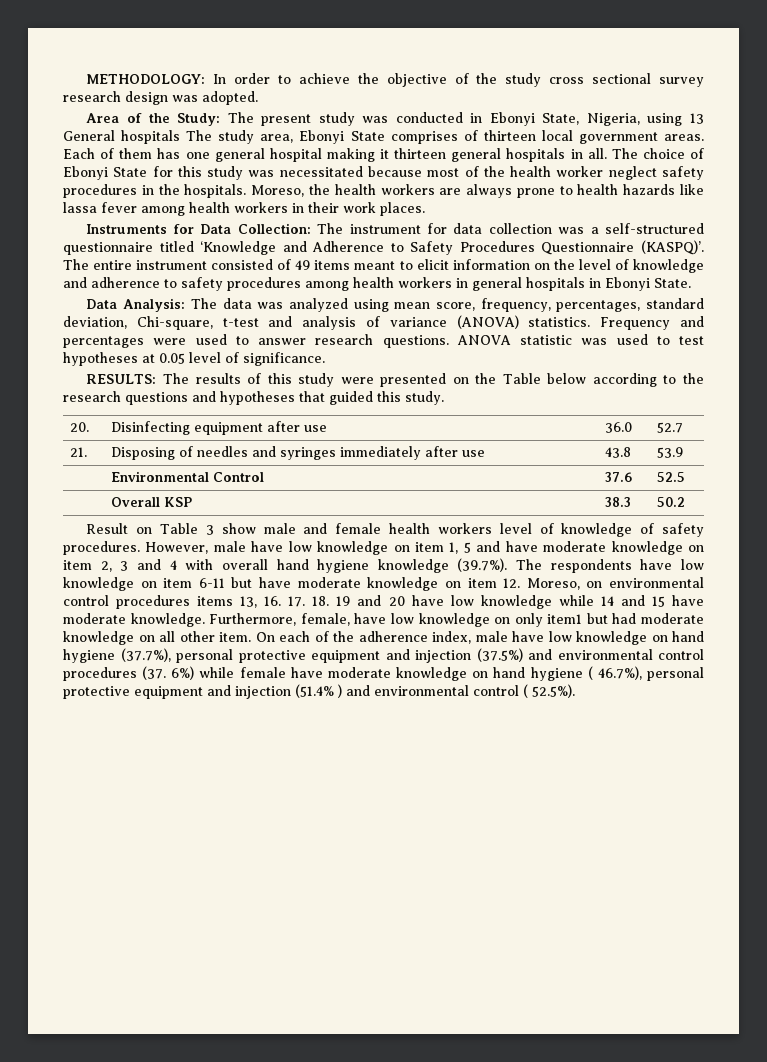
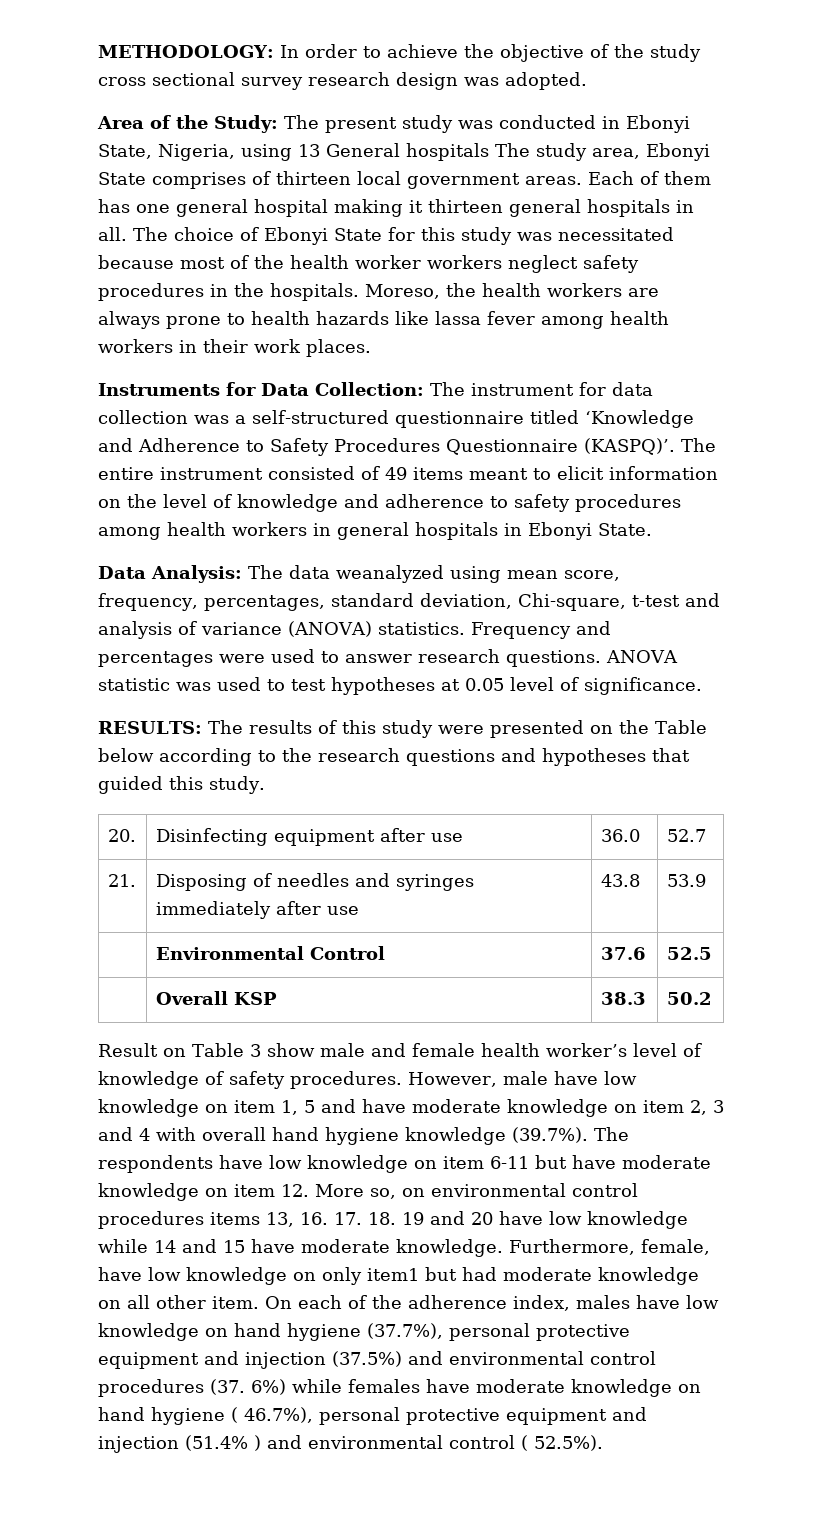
(604, 171) none -> [427,255,502,269] workers
[257,298,348,312] was analyzed -> [336,565,444,583] weanalyzed
[437,523,492,534] workers -> [545,1043,627,1057] worker’s
[526,578,580,590] Moreso, -> [315,1184,396,1199] More so,
[475,631,508,642] male -> [576,1295,630,1309] males
[239,667,286,678] female -> [348,1379,420,1393] females

